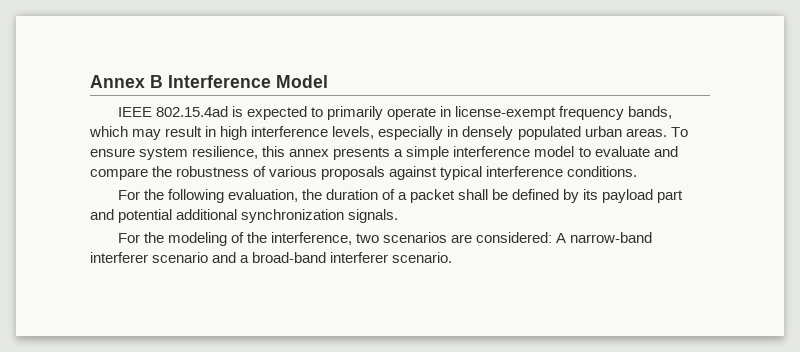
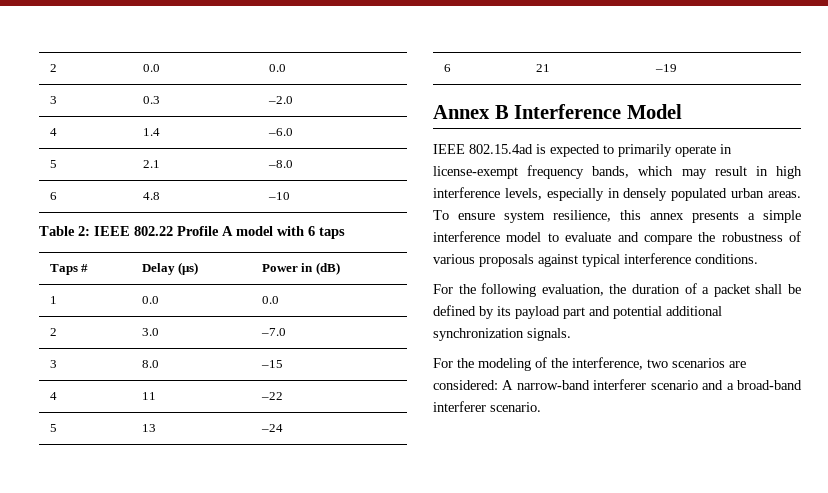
(90, 81) none -> [49,64,57,72] [142,64,160,72] [268,64,286,72] [49,96,57,104] [142,96,160,104] [267,96,293,104] [49,128,57,136] [142,128,160,136] [267,128,293,136] [49,160,57,168] [142,160,160,168] [267,160,293,168] [49,192,57,200] [142,192,160,200] [267,192,290,200] [39,226,345,239] [49,264,89,275] [141,262,199,275] [261,262,340,275] [49,296,57,304] [141,296,159,304] [261,296,279,304] [49,328,57,336] [141,328,159,336] [260,328,286,336] [49,360,57,368] [141,360,159,368] [260,360,283,368] [49,392,57,400] [141,392,156,400] [260,392,283,400] [49,424,57,432] [141,424,156,432] [260,424,283,432] [443,64,451,72] [535,64,550,72] [654,64,677,72] 2 | 0.0 | 0.0 // 3 | 0.3 | –2.0 // 4 | 1.4 | –6.0 // 5 | 2.1 | –8.0 // 6 | 4.8 | –10 // Table 2: IEEE 802.22 Profile A model with 6 taps // Taps # | Delay (μs) | Power in (dB) // 1 | 0.0 | 0.0 // 2 | 3.0 | –7.0 // 3 | 8.0 | –15 // 4 | 11 | –22 // 5 | 13 | –24 // 6 | 21 | –19 //

